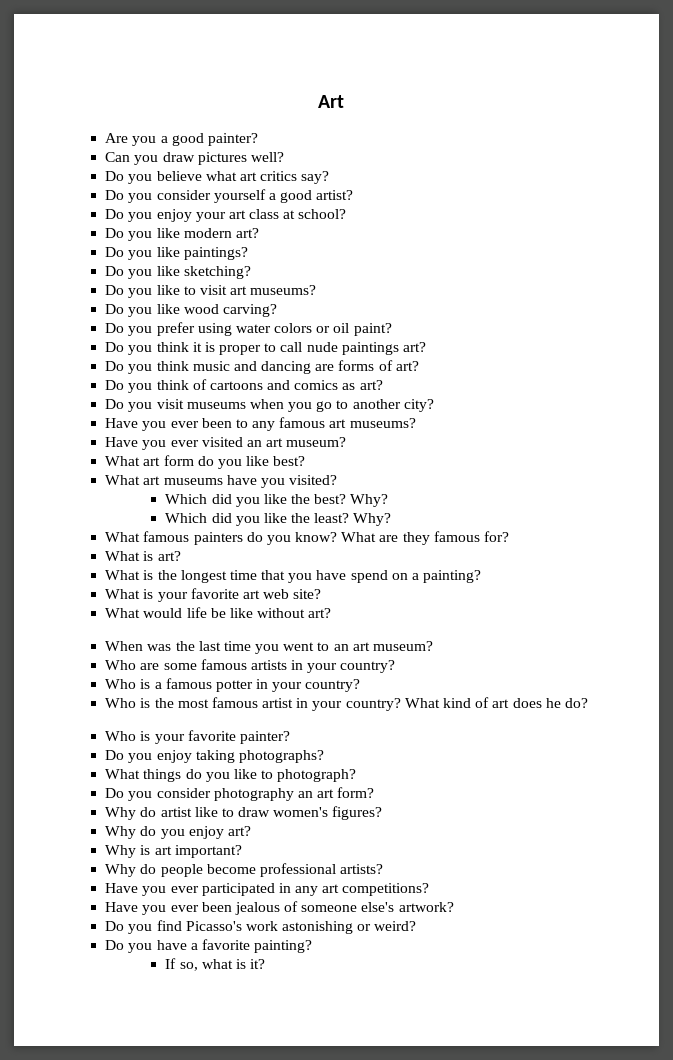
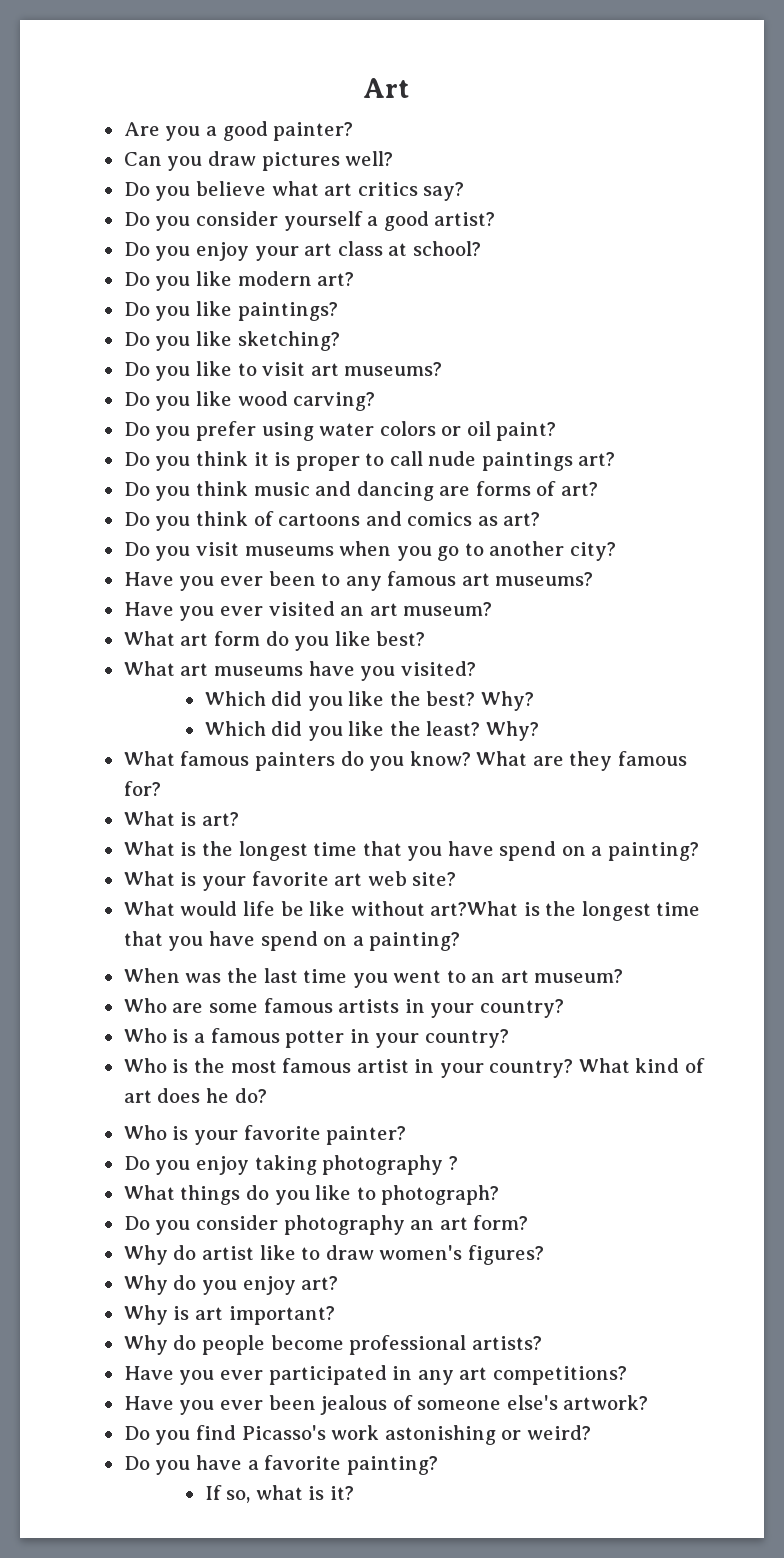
[308,608,332,618] art? -> [430,901,701,921] [123,931,461,951] art?What is the longest time that you have spend on a painting?
[238,750,324,763] photographs? -> [322,1155,458,1175] photography ?

